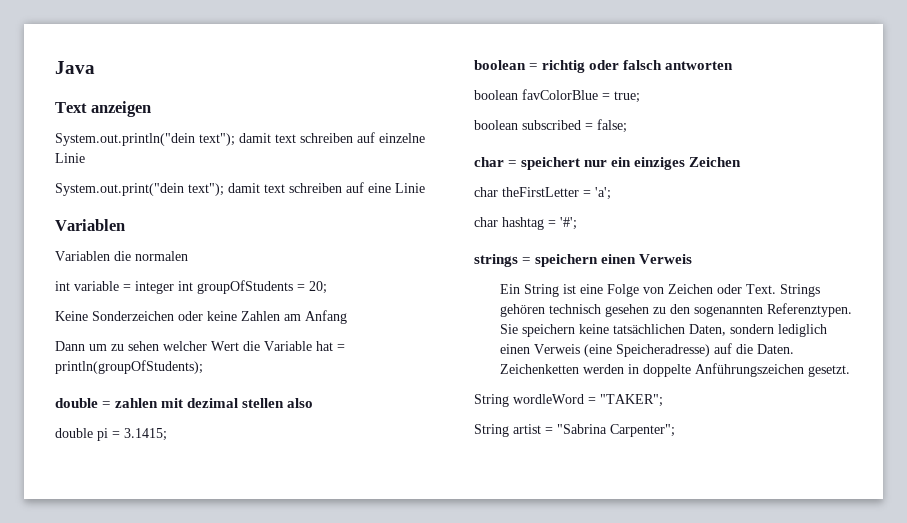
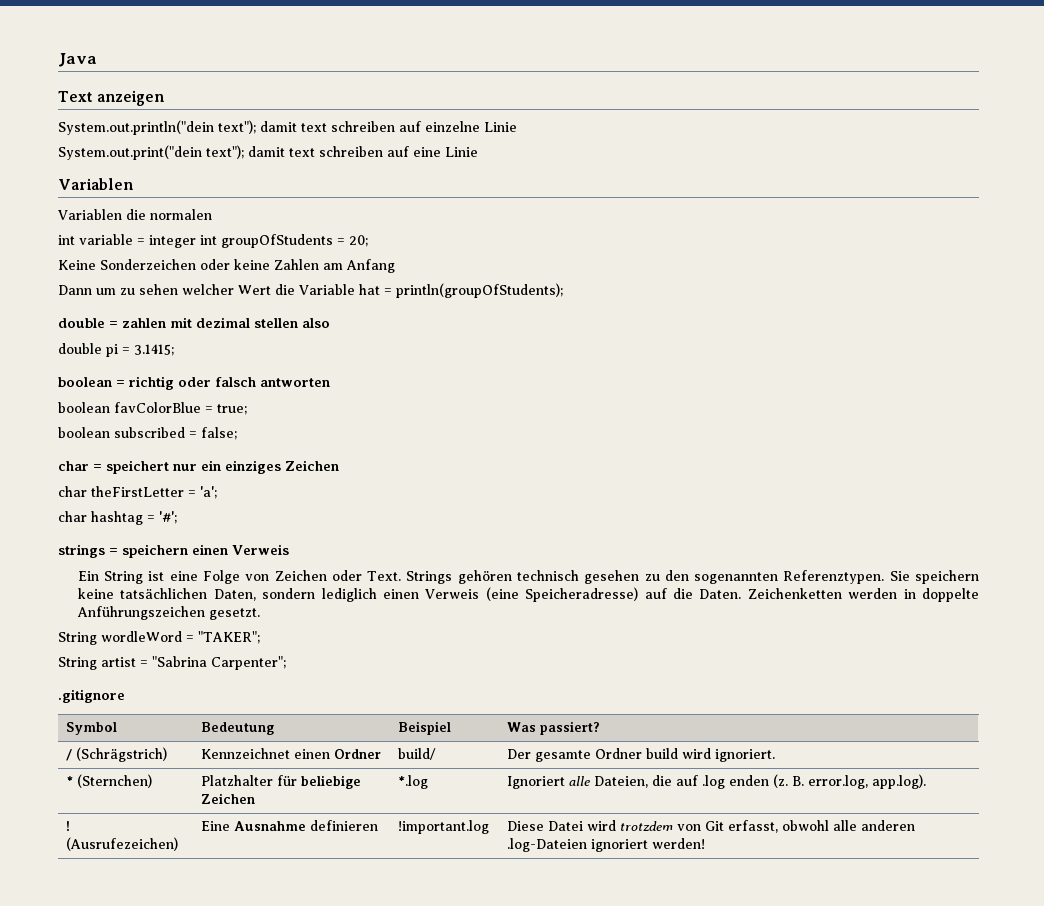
(675, 430) none -> [58,689,125,703] [66,722,118,735] [201,722,275,735] [398,721,452,735] [507,721,601,735] [66,747,168,762] [201,748,382,759] [398,748,437,760] [507,748,776,762] [66,774,153,788] [201,775,362,789] [201,793,256,804] [398,775,429,789] [507,774,927,789] [66,821,71,831] [66,837,179,851] [201,820,379,831] [398,820,490,834] [507,820,916,833] [507,838,706,852] // .gitignore // Symbol | Bedeutung | Beispiel | Was passiert? // / (Schrägstrich) | Kennzeichnet einen Ordner | build/ | Der gesamte Ordner build wird ignoriert. // * (Sternchen) | Platzhalter für beliebige Zeichen | *.log | Ignoriert alle Dateien, die auf .log enden (z. B. error.log, app.log). // ! (Ausrufezeichen) | Eine Ausnahme definieren | !important.log | Diese Datei wird trotzdem von Git erfasst, obwohl alle anderen .log-Dateien ignoriert werden!

